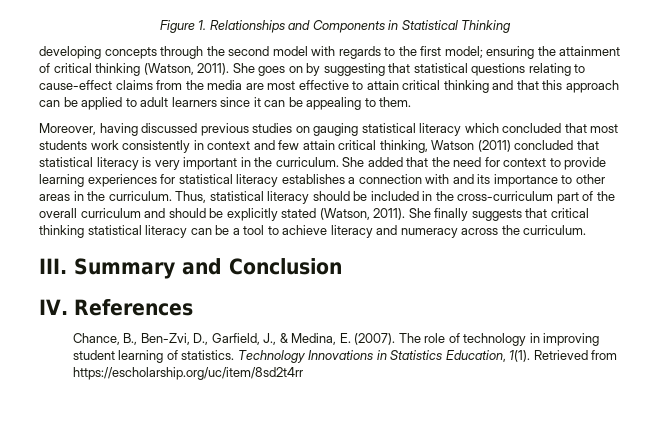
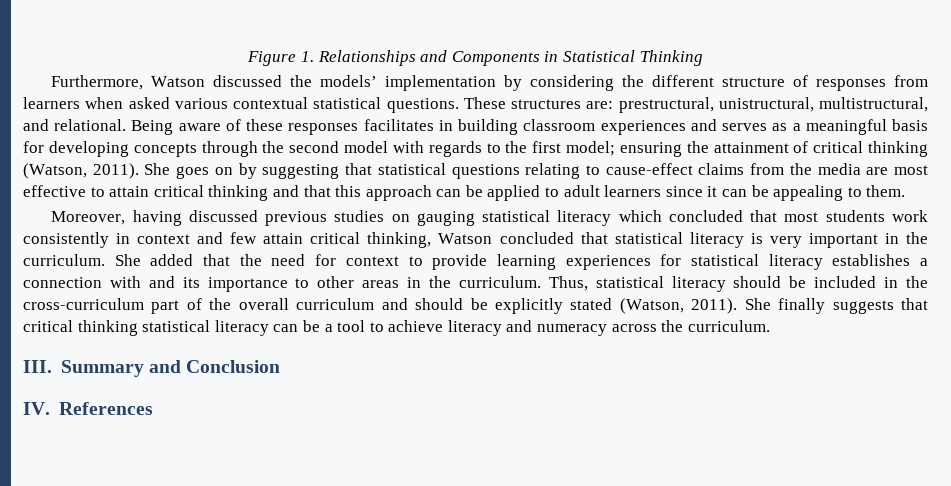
(512, 26) none -> [51,75,928,91] [23,97,928,113] [23,119,929,135] [23,141,44,153] Furthermore, Watson discussed the models’ implementation by considering the different structure of responses from learners when asked various contextual statistical questions. These structures are: prestructural, unistructural, multistructural, and relational. Being aware of these responses facilitates in building classroom experiences and serves as a meaningful basis for
[477,140,511,152] (2011) -> (493, 238) none
[72,333,600,346] [72,350,618,363] [72,367,303,380] // Chance, B., Ben-Zvi, D., Garfield, J., & Medina, E. (2007). The role of technology in improving student learning of statistics. Technology Innovations in Statistics Education, 1(1). Retrieved from https://escholarship.org/uc/item/8sd2t4rr -> (153, 408) none

